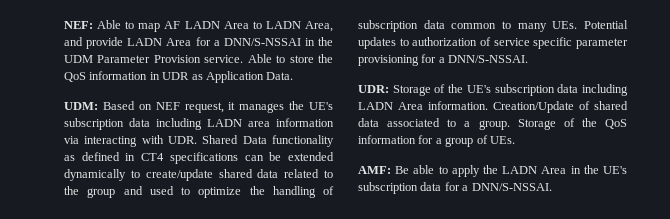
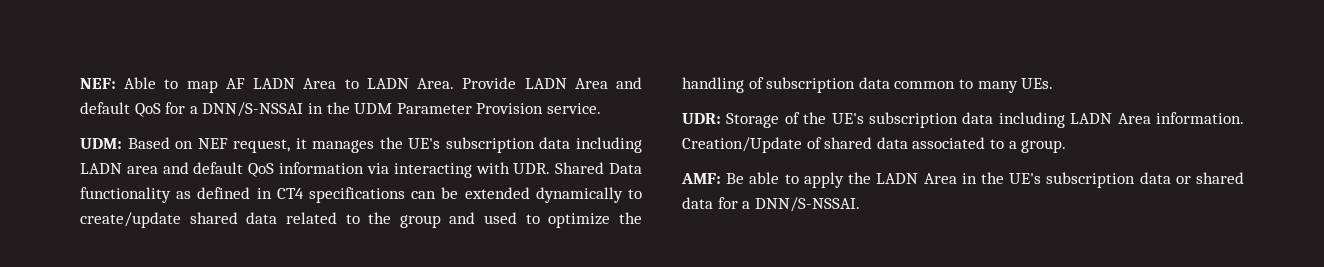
[305,21,333,32] [64,37,192,49] Area, and provide LADN Area -> [417,77,642,89] [80,102,161,117] Area. Provide LADN Area and default QoS
[247,54,333,63] [64,71,294,83] Able to store the QoS information in UDR as Application Data. -> (601, 108) none
(270, 124) none -> [162,162,275,177] and default QoS
[584,20,628,29] [358,37,628,49] [358,54,529,66] Potential updates to authorization of service specific parameter provisioning for a DNN/S-NSSAI. -> (1054, 83) none
[517,118,627,130] [358,135,515,147] Storage of the QoS information for a group of UEs. -> (1067, 146) none
(442, 186) none -> [1175,172,1244,184] [682,197,713,209] or shared data

